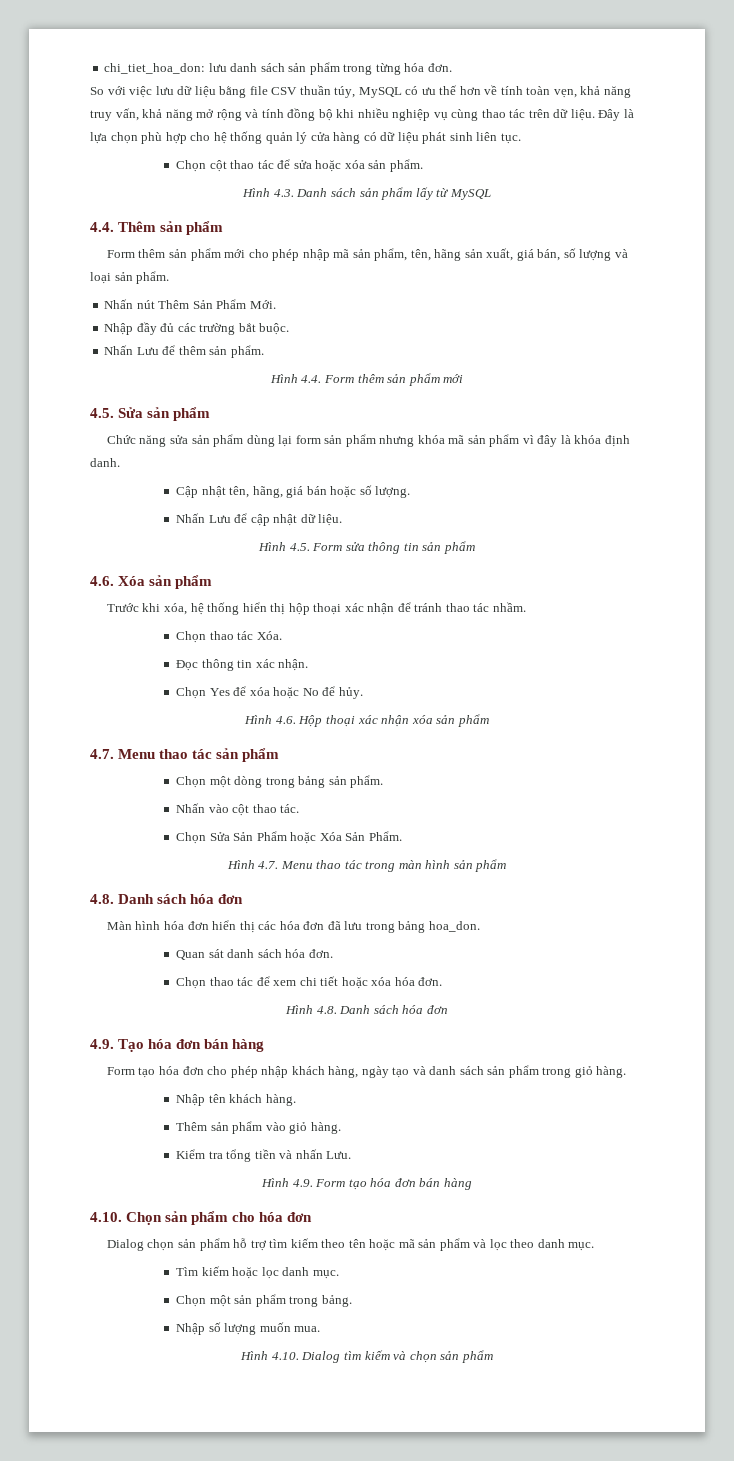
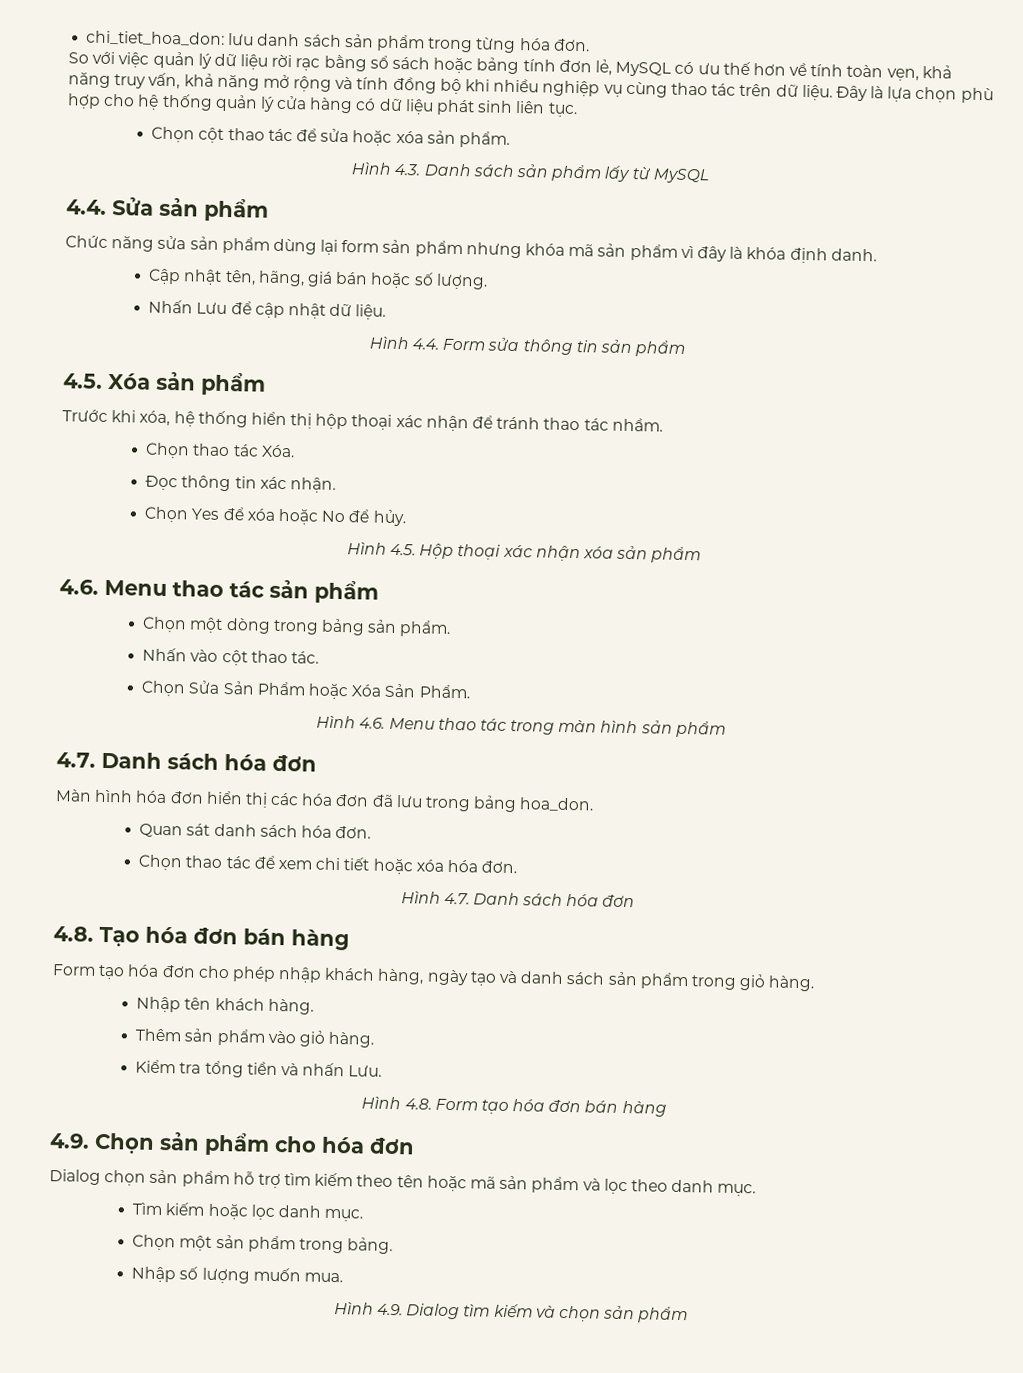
[155,85,356,98] lưu dữ liệu bằng file CSV thuần túy, -> [152,51,612,76] quản lý dữ liệu rời rạc bằng sổ sách hoặc bảng tính đơn lẻ,
[118,221,224,235] [106,248,628,261] [90,271,170,284] [104,299,276,309] [104,322,290,335] [104,345,264,358] [269,373,464,386] [90,408,114,418] Thêm sản phẩm // Form thêm sản phẩm mới cho phép nhập mã sản phẩm, tên, hãng sản xuất, giá bán, số lượng và loại sản phẩm. // Nhấn nút Thêm Sản Phẩm Mới. // Nhập đầy đủ các trường bắt buộc. // Nhấn Lưu để thêm sản phẩm. // Hình 4.4. Form thêm sản phẩm mới // 4.5. -> (107, 207) none
[289,543,310,551] 4.5. -> [412,338,440,350] 4.4.
[90,576,114,586] 4.6. -> [63,373,103,389] 4.5.
[275,716,296,724] 4.6. -> [389,543,416,556] 4.5.
[90,749,114,759] 4.7. -> [59,579,99,595] 4.6.
[258,861,279,869] 4.7. -> [359,717,386,729] 4.6.
[90,894,114,904] 4.8. -> [56,752,96,768] 4.7.
[316,1005,448,1014] [90,1039,114,1049] 4.8. Danh sách hóa đơn // 4.9. -> [443,892,636,908] [53,926,94,942] 4.7. Danh sách hóa đơn // 4.8.
[292,1179,313,1187] 4.9. -> [404,1098,432,1110] 4.8.
[90,1212,122,1222] 4.10. -> [49,1133,90,1149] 4.9.
[271,1352,299,1360] 4.10. -> [376,1303,403,1316] 4.9.

